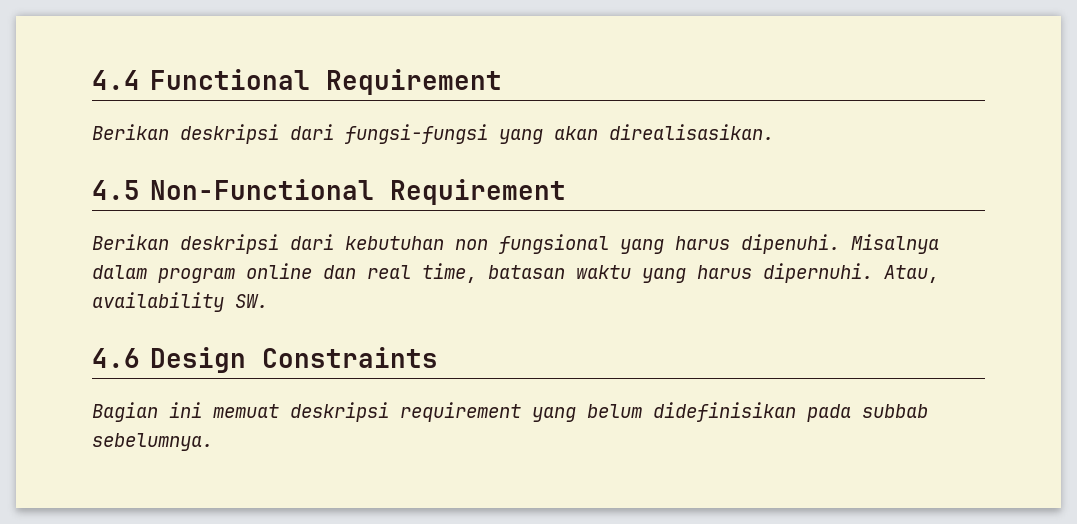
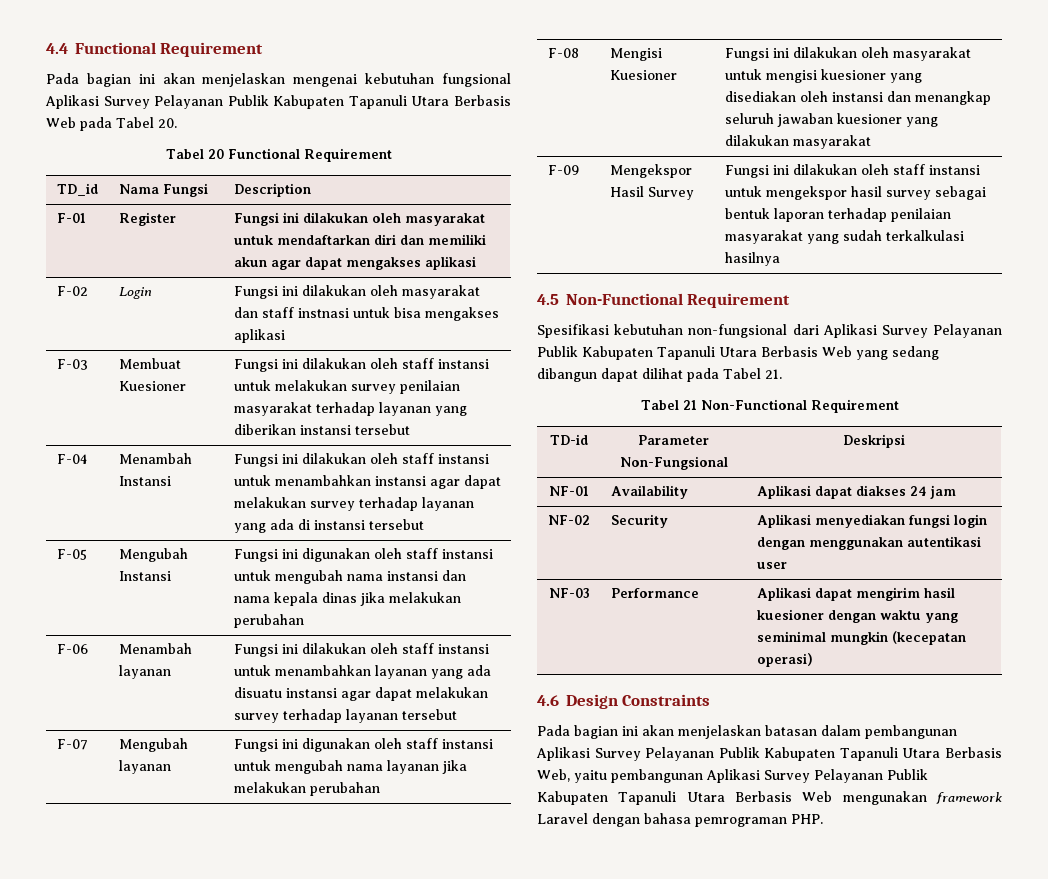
[92,124,774,144] [92,179,566,205] [92,234,939,254] [92,263,939,283] [92,292,268,312] [92,347,438,373] [92,402,928,422] [92,433,213,451] Berikan deskripsi dari fungsi-fungsi yang akan direalisasikan. // 4.5 Non-Functional Requirement // Berikan deskripsi dari kebutuhan non fungsional yang harus dipenuhi. Misalnya dalam program online dan real time, batasan waktu yang harus dipernuhi. Atau, availability SW. // 4.6 Design Constraints // Bagian ini memuat deskripsi requirement yang belum didefinisikan pada subbab sebelumnya. -> [46,73,511,87] [45,95,511,109] [46,117,177,131] [165,148,392,162] [56,183,98,196] [118,183,208,197] [233,183,311,197] [56,213,86,223] [118,212,176,226] [233,212,485,226] [233,234,486,245] [233,256,476,270] [56,286,88,296] [118,287,152,299] [233,285,480,299] [233,307,499,321] [233,329,285,343] [56,359,88,370] [118,358,181,369] [118,381,186,391] [233,358,489,372] [233,380,460,394] [233,402,467,416] [233,424,410,435] [56,454,87,464] [118,453,192,464] [118,476,171,486] [233,453,489,467] [233,475,501,489] [233,497,474,511] [233,519,424,533] [56,549,87,560] [118,548,188,562] [118,571,171,581] [233,548,493,562] [233,570,466,584] [233,592,461,606] [233,614,304,628] [56,644,88,654] [118,643,192,654] [118,665,171,679] [233,643,489,657] [233,665,491,679] [233,687,488,701] [233,709,457,723] [56,739,88,750] [118,738,188,752] [118,760,171,774] [233,738,493,752] [233,760,467,774] [233,782,380,796] [547,48,579,58] [609,48,662,61] [609,70,677,80] [724,47,971,61] [724,69,922,83] [724,91,991,105] [724,113,938,127] [724,135,871,149] [547,165,579,175] [609,164,692,178] [609,186,694,200] [724,164,980,178] [724,186,986,200] [724,208,951,222] [724,230,964,244] [724,252,780,266] [537,293,791,308] [537,324,1002,338] [537,346,939,360] [537,368,782,382] [640,399,899,413] [550,434,588,445] [638,435,709,445] [619,456,728,470] [843,434,905,448] [549,486,589,496] [610,485,688,499] [756,485,956,499] [548,515,590,525] [610,514,668,528] [756,514,987,528] [756,536,981,550] [756,562,787,569] [548,588,590,598] [610,588,699,598] [756,587,955,601] [756,609,958,623] [756,631,966,645] [756,653,813,667] [537,694,711,709] [537,725,957,739] [536,747,1002,761] [537,769,928,783] [537,791,1002,805] [537,813,823,827] Pada bagian ini akan menjelaskan mengenai kebutuhan fungsional Aplikasi Survey Pelayanan Publik Kabupaten Tapanuli Utara Berbasis Web pada Tabel 20. // Tabel 20 Functional Requirement // TD_id | Nama Fungsi | Description // F-01 | Register | Fungsi ini dilakukan oleh masyarakat untuk mendaftarkan diri dan memiliki akun agar dapat mengakses aplikasi // F-02 | Login | Fungsi ini dilakukan oleh masyarakat dan staff instnasi untuk bisa mengakses aplikasi // F-03 | Membuat Kuesioner | Fungsi ini dilakukan oleh staff instansi untuk melakukan survey penilaian masyarakat terhadap layanan yang diberikan instansi tersebut // F-04 | Menambah Instansi | Fungsi ini dilakukan oleh staff instansi untuk menambahkan instansi agar dapat melakukan survey terhadap layanan yang ada di instansi tersebut // F-05 | Mengubah Instansi | Fungsi ini digunakan oleh staff instansi untuk mengubah nama instansi dan nama kepala dinas jika melakukan perubahan // F-06 | Menambah layanan | Fungsi ini dilakukan oleh staff instansi untuk menambahkan layanan yang ada disuatu instansi agar dapat melakukan survey terhadap layanan tersebut // F-07 | Mengubah layanan | Fungsi ini digunakan oleh staff instansi untuk mengubah nama layanan jika melakukan perubahan // F-08 | Mengisi Kuesioner | Fungsi ini dilakukan oleh masyarakat untuk mengisi kuesioner yang disediakan oleh instansi dan menangkap seluruh jawaban kuesioner yang dilakukan masyarakat // F-09 | Mengekspor Hasil Survey | Fungsi ini dilakukan oleh staff instansi untuk mengekspor hasil survey sebagai bentuk laporan terhadap penilaian masyarakat yang sudah terkalkulasi hasilnya // 4.5 Non-Functional Requirement // Spesifikasi kebutuhan non-fungsional dari Aplikasi Survey Pelayanan Publik Kabupaten Tapanuli Utara Berbasis Web yang sedang dibangun dapat dilihat pada Tabel 21. // Tabel 21 Non-Functional Requirement // TD-id | Parameter Non-Fungsional | Deskripsi // NF-01 | Availability | Aplikasi dapat diakses 24 jam // NF-02 | Security | Aplikasi menyediakan fungsi login dengan menggunakan autentikasi user // NF-03 | Performance | Aplikasi dapat mengirim hasil kuesioner dengan waktu yang seminimal mungkin (kecepatan operasi) // 4.6 Design Constraints // Pada bagian ini akan menjelaskan batasan dalam pembangunan Aplikasi Survey Pelayanan Publik Kabupaten Tapanuli Utara Berbasis Web, yaitu pembangunan Aplikasi Survey Pelayanan Publik Kabupaten Tapanuli Utara Berbasis Web mengunakan framework Laravel dengan bahasa pemrograman PHP.

